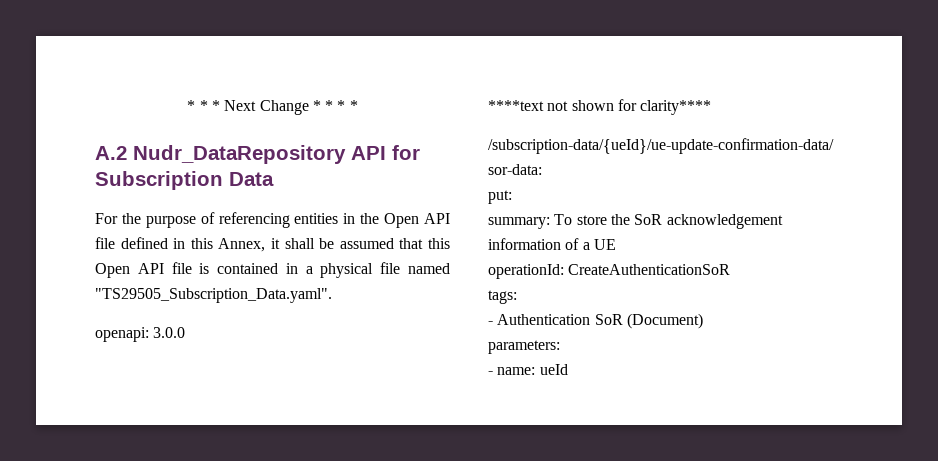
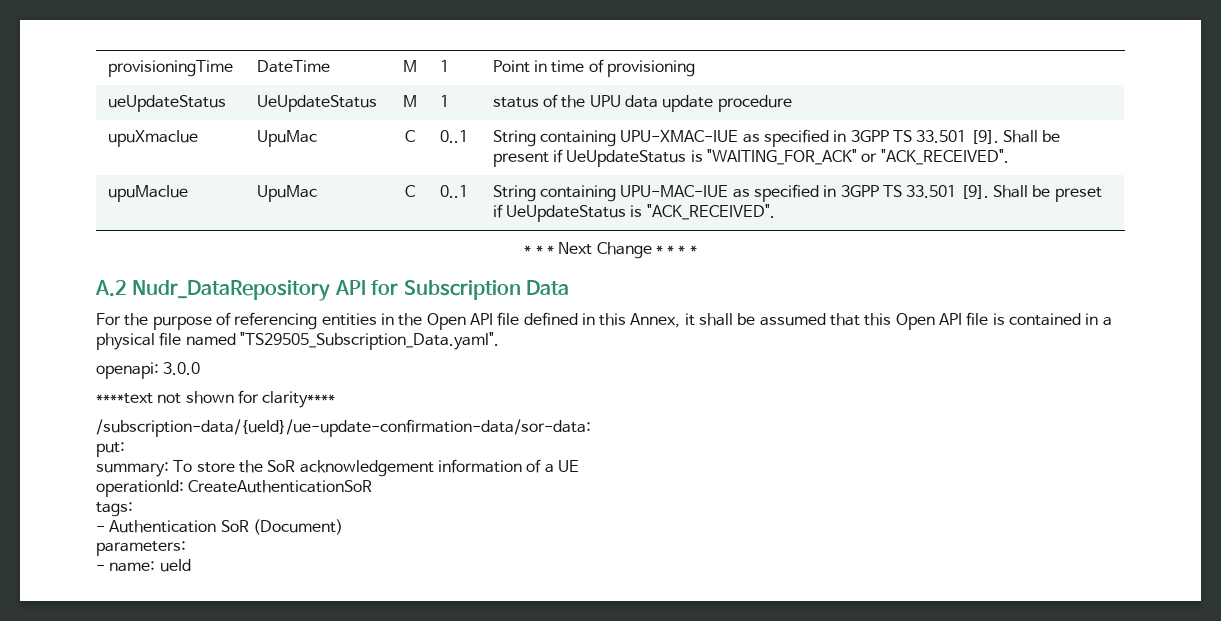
(187, 105) none -> [107,60,233,77] [256,60,330,73] [402,60,417,72] [439,60,449,72] [492,59,696,77] [107,95,226,112] [256,95,377,112] [402,95,417,107] [439,95,449,107] [492,94,792,112] [107,130,198,147] [256,130,317,147] [404,130,415,142] [439,130,468,143] [492,129,1061,147] [492,149,1009,167] [107,185,188,202] [256,185,317,202] [404,185,415,197] [439,185,468,198] [492,184,1102,202] [492,204,775,222] provisioningTime | DateTime | M | 1 | Point in time of provisioning // ueUpdateStatus | UeUpdateStatus | M | 1 | status of the UPU data update procedure // upuXmacIue | UpuMac | C | 0..1 | String containing UPU-XMAC-IUE as specified in 3GPP TS 33.501 [9]. Shall be present if UeUpdateStatus is "WAITING_FOR_ACK" or "ACK_RECEIVED". // upuMacIue | UpuMac | C | 0..1 | String containing UPU-MAC-IUE as specified in 3GPP TS 33.501 [9]. Shall be preset if UeUpdateStatus is "ACK_RECEIVED". //

